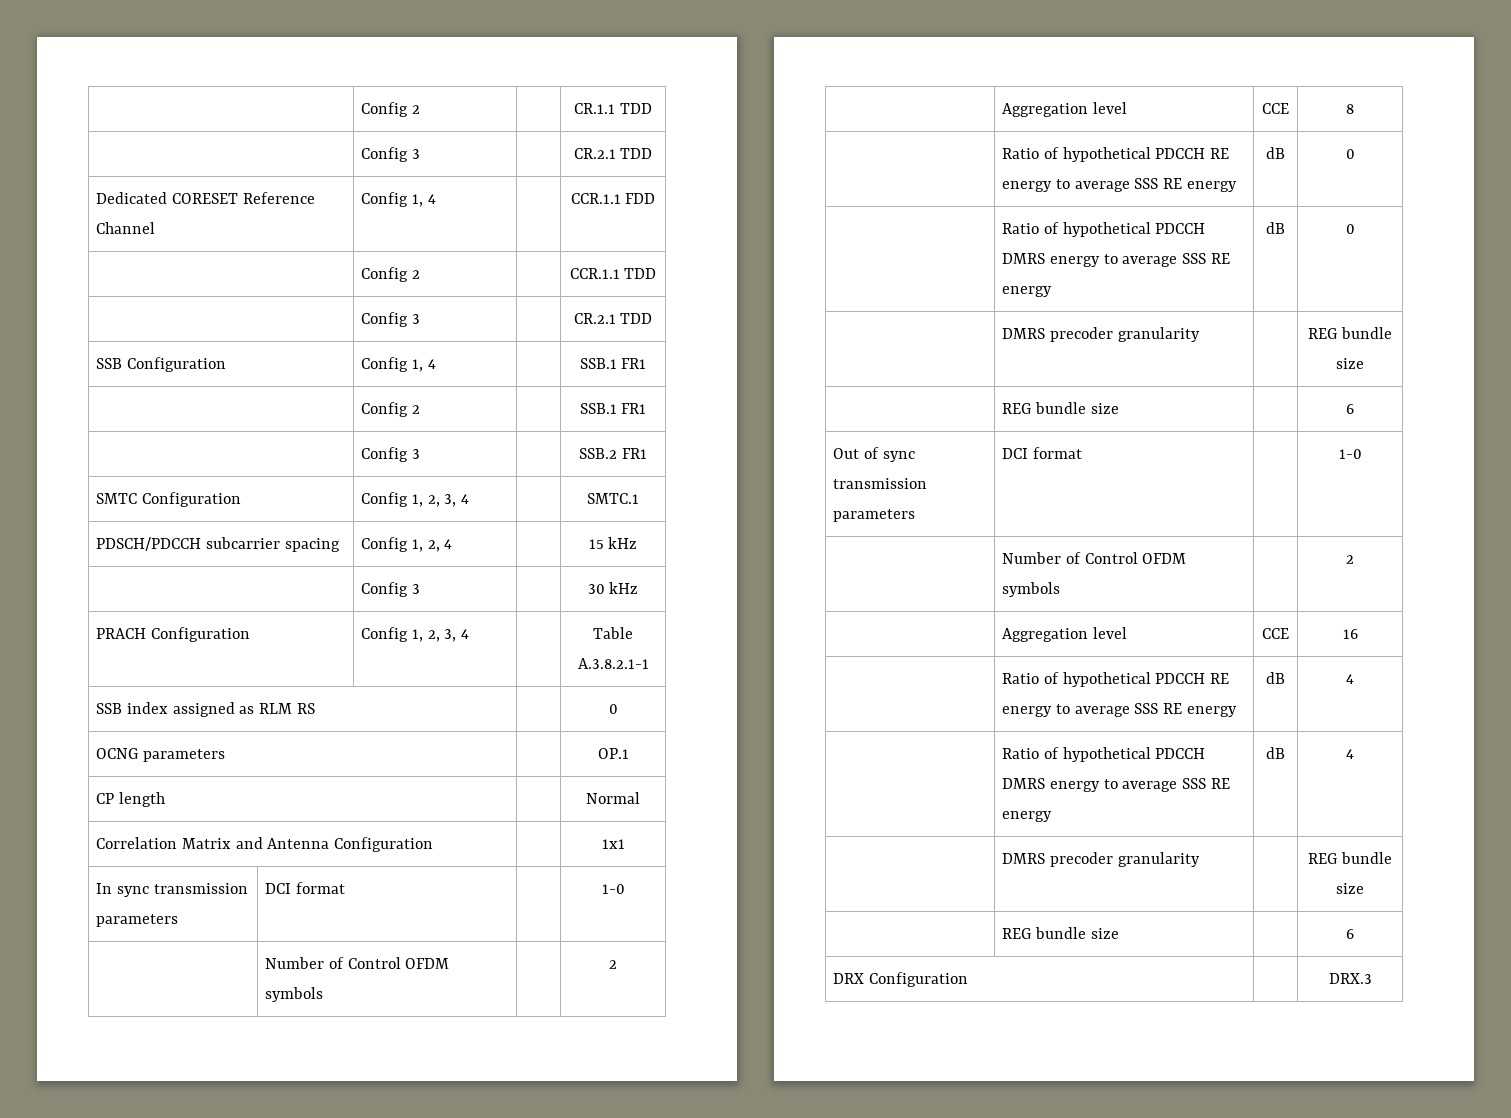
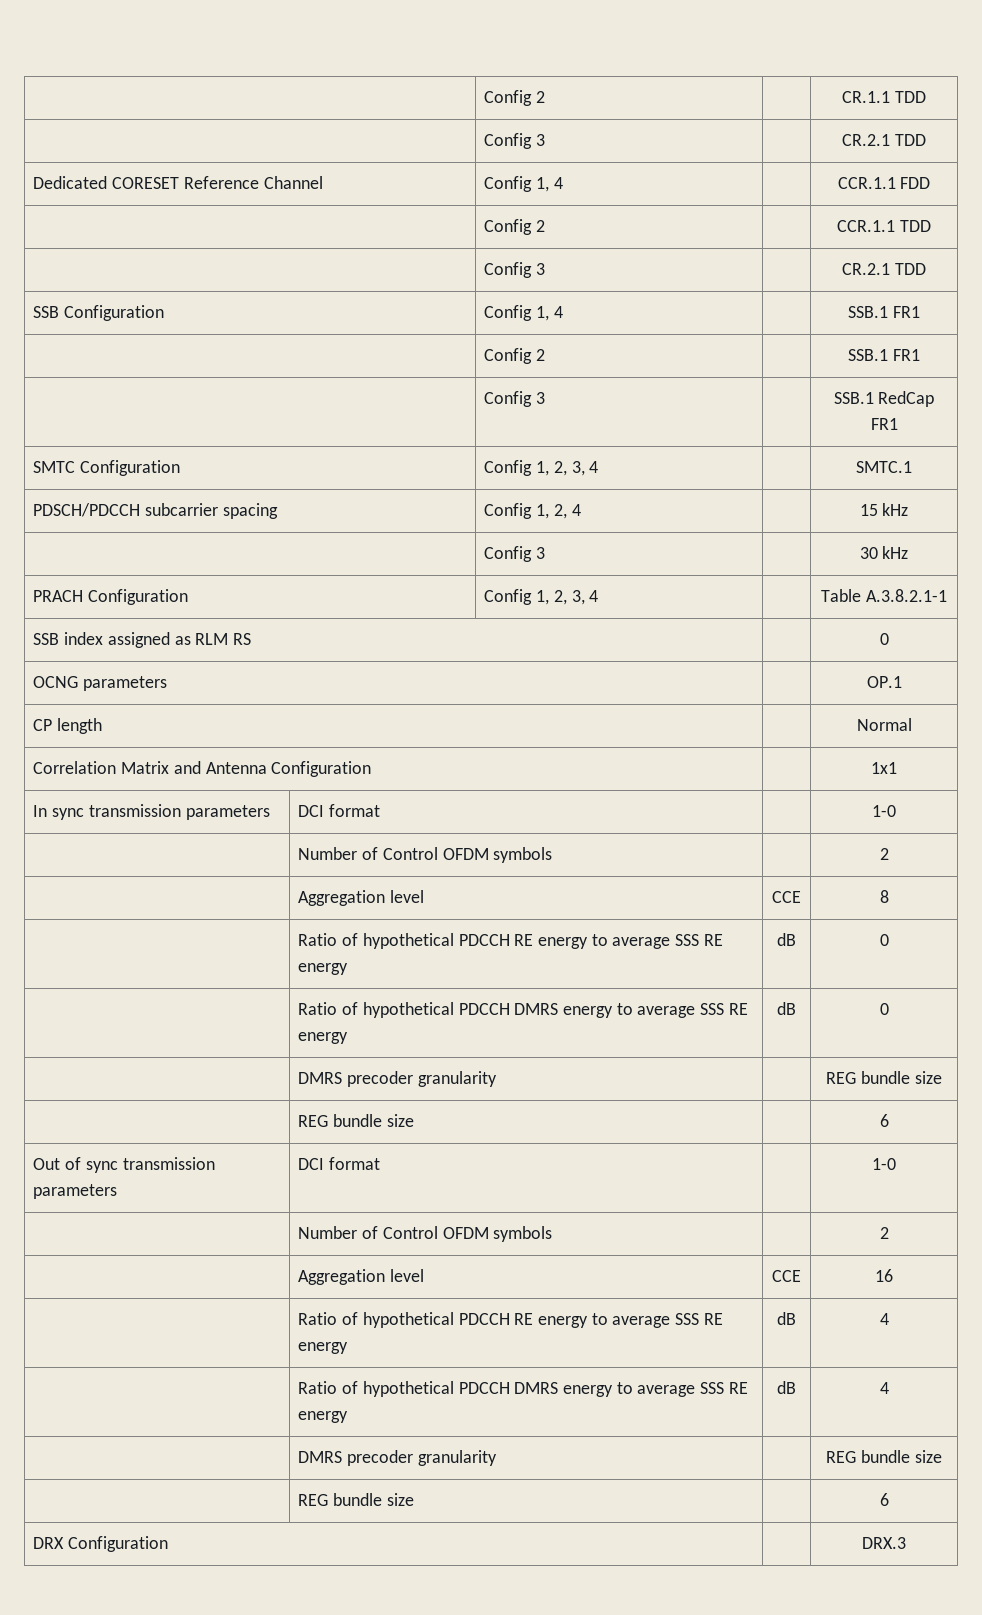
[579,448,618,459] SSB.2 -> [833,391,935,407] SSB.1 RedCap

